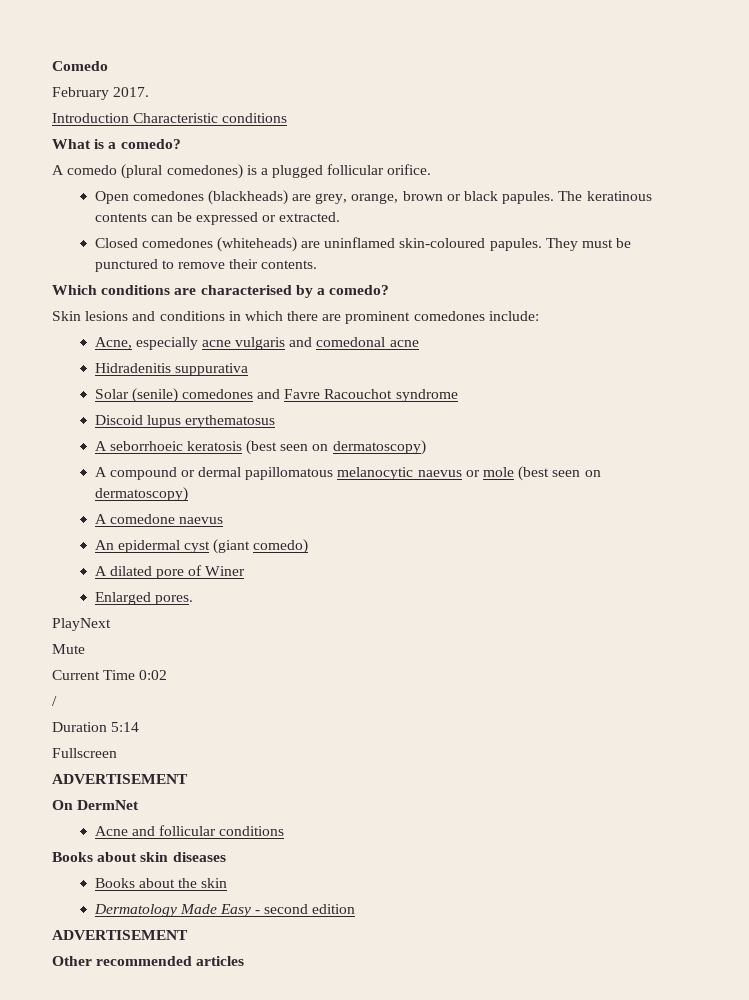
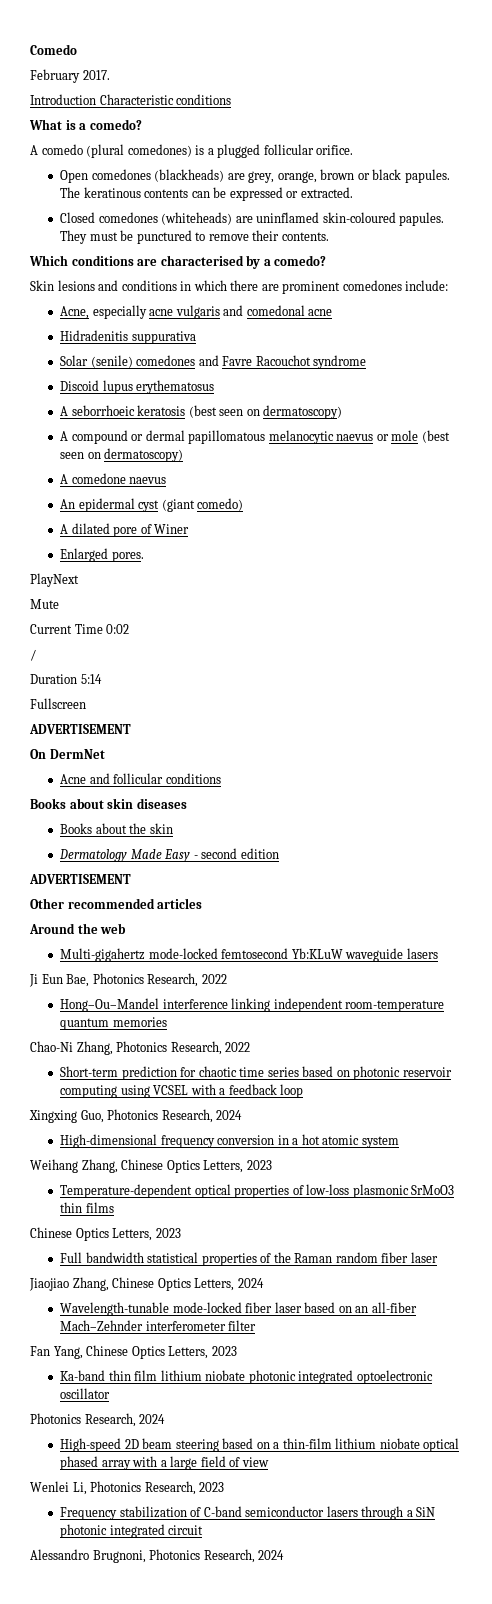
(245, 961) none -> [29,923,127,934] [60,948,438,962] [29,973,227,987] [60,998,445,1012] [60,1017,167,1030] [30,1041,251,1055] [60,1066,452,1080] [60,1084,304,1098] [29,1109,243,1123] [60,1134,399,1148] [30,1159,272,1173] [60,1184,455,1198] [60,1202,114,1213] [30,1227,181,1241] [60,1252,438,1266] [29,1277,264,1291] [60,1302,417,1316] [60,1320,257,1331] [30,1345,237,1359] [60,1370,433,1384] [60,1388,111,1399] [30,1413,166,1427] [60,1438,460,1452] [60,1456,269,1470] [30,1481,225,1495] [60,1506,436,1520] [60,1524,204,1538] [30,1549,285,1563] // Around the web // Multi-gigahertz mode-locked femtosecond Yb:KLuW waveguide lasers // Ji Eun Bae, Photonics Research, 2022 // Hong–Ou–Mandel interference linking independent room-temperature quantum memories // Chao-Ni Zhang, Photonics Research, 2022 // Short-term prediction for chaotic time series based on photonic reservoir computing using VCSEL with a feedback loop // Xingxing Guo, Photonics Research, 2024 // High-dimensional frequency conversion in a hot atomic system // Weihang Zhang, Chinese Optics Letters, 2023 // Temperature-dependent optical properties of low-loss plasmonic SrMoO3 thin films // Chinese Optics Letters, 2023 // Full bandwidth statistical properties of the Raman random fiber laser // Jiaojiao Zhang, Chinese Optics Letters, 2024 // Wavelength-tunable mode-locked fiber laser based on an all-fiber Mach–Zehnder interferometer filter // Fan Yang, Chinese Optics Letters, 2023 // Ka-band thin film lithium niobate photonic integrated optoelectronic oscillator // Photonics Research, 2024 // High-speed 2D beam steering based on a thin-film lithium niobate optical phased array with a large field of view // Wenlei Li, Photonics Research, 2023 // Frequency stabilization of C-band semiconductor lasers through a SiN photonic integrated circuit // Alessandro Brugnoni, Photonics Research, 2024

